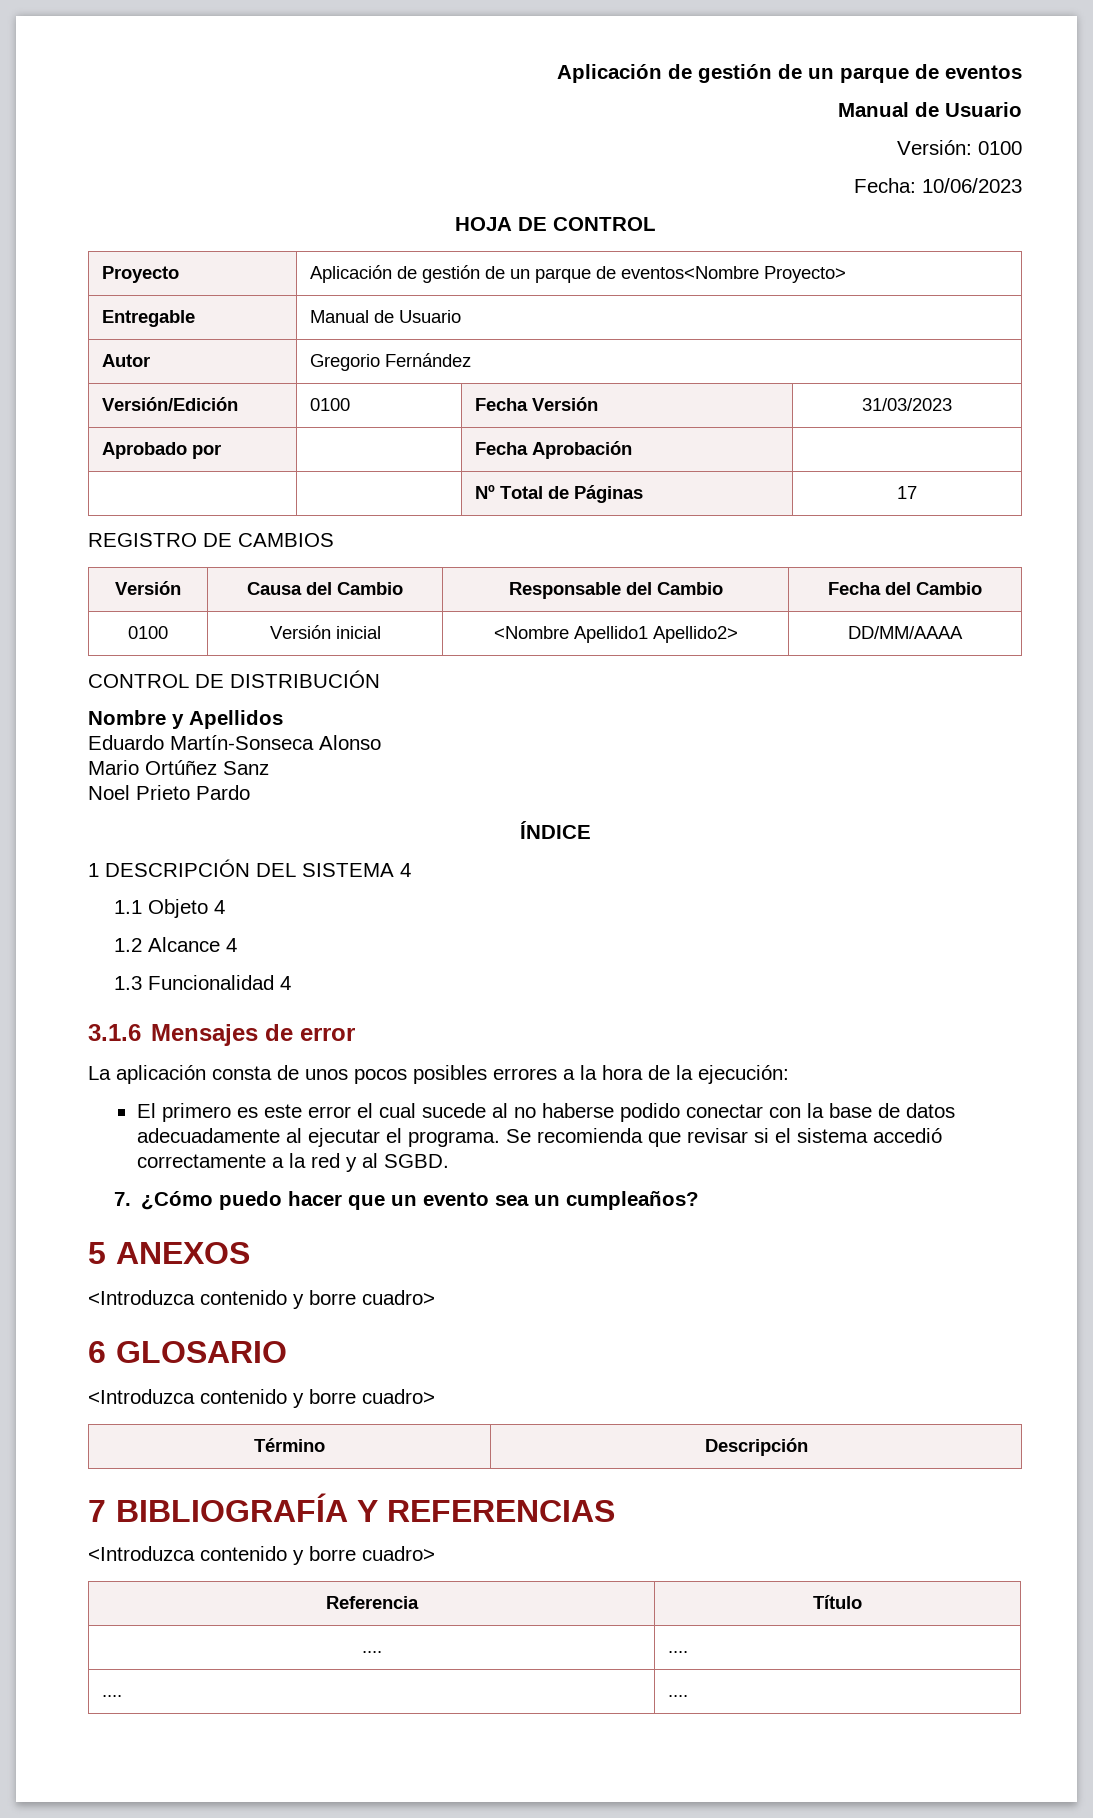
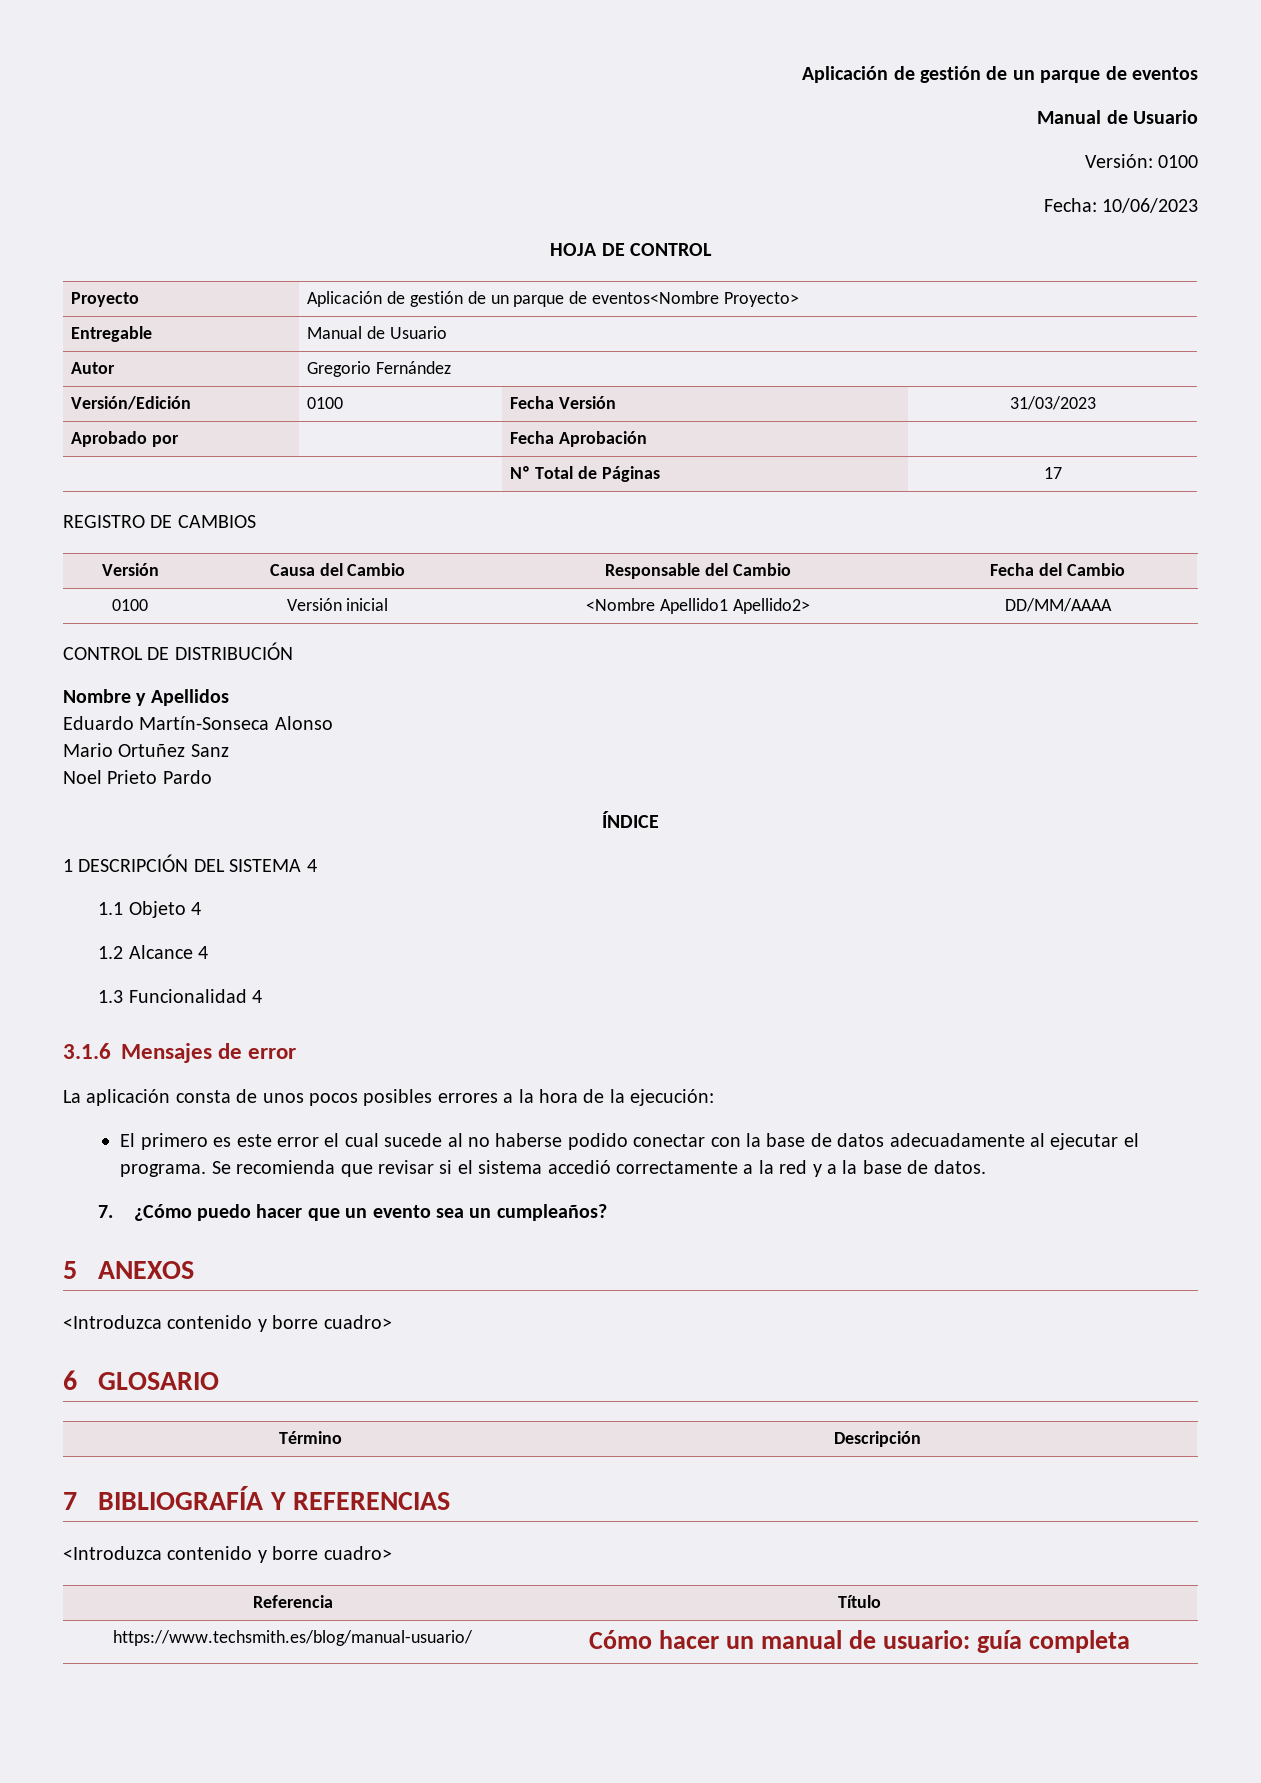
[145,760,217,775] Ortúñez -> [118,744,186,757] Ortuñez
[361,1153,449,1168] al SGBD. -> [826,1160,986,1174] a la base de datos.
[88,1389,435,1408] // <Introduzca contenido y borre cuadro> -> (220, 1381) none
[361,1651,382,1653] [668,1651,689,1653] [102,1695,123,1697] [668,1695,689,1697] .... | .... // .... | .... -> [113,1630,473,1646] [589,1630,1130,1653] https://www.techsmith.es/blog/manual-usuario/ | Cómo hacer un manual de usuario: guía completa

